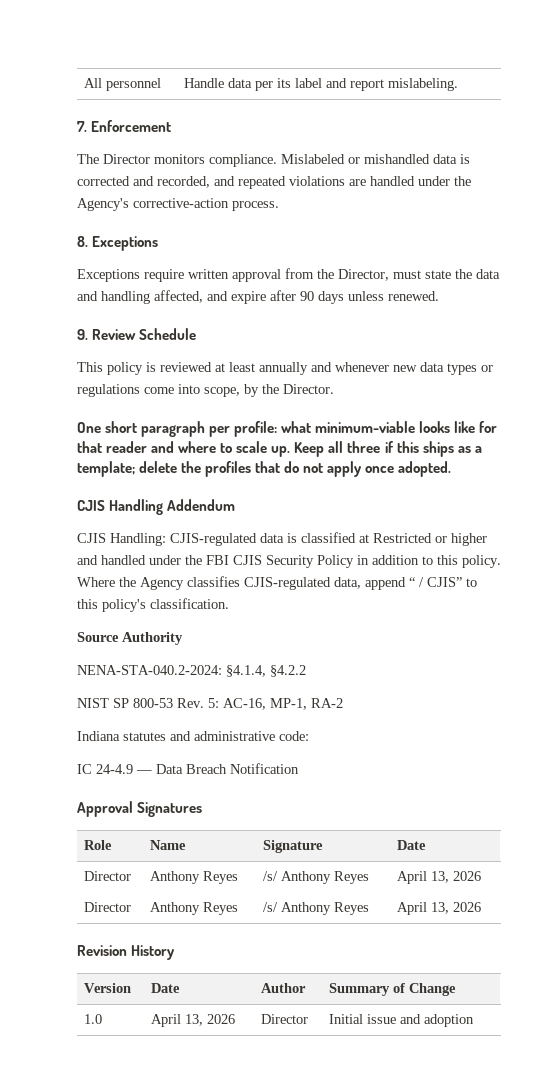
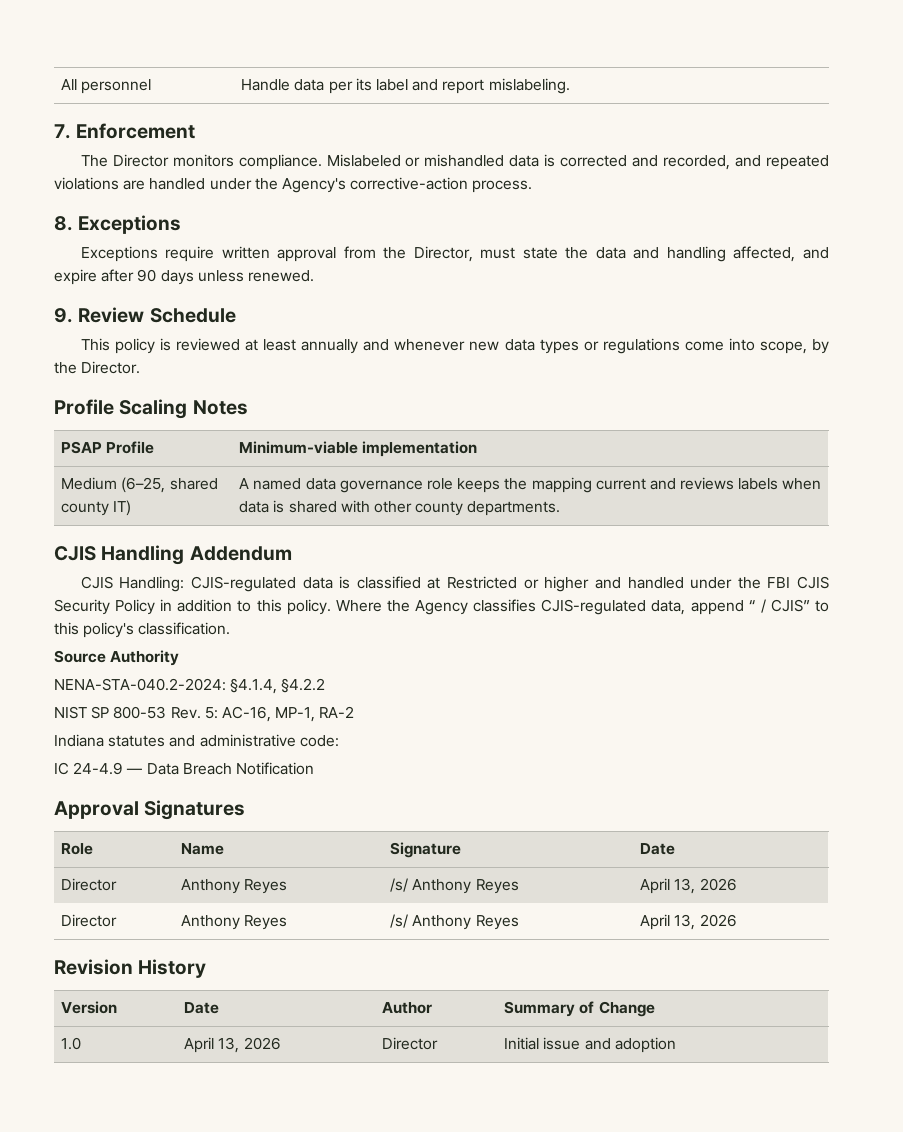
[77,421,498,437] [77,441,482,457] [77,461,452,477] One short paragraph per profile: what minimum-viable looks like for that reader and where to scale up. Keep all three if this ships as a template; delete the profiles that do not apply once adopted. -> [54,399,248,419] [61,441,155,454] [239,441,478,457] [61,477,218,493] [61,500,132,516] [239,477,822,493] [239,500,561,516] Profile Scaling Notes // PSAP Profile | Minimum-viable implementation // Medium (6–25, shared county IT) | A named data governance role keeps the mapping current and reviews labels when data is shared with other county departments.

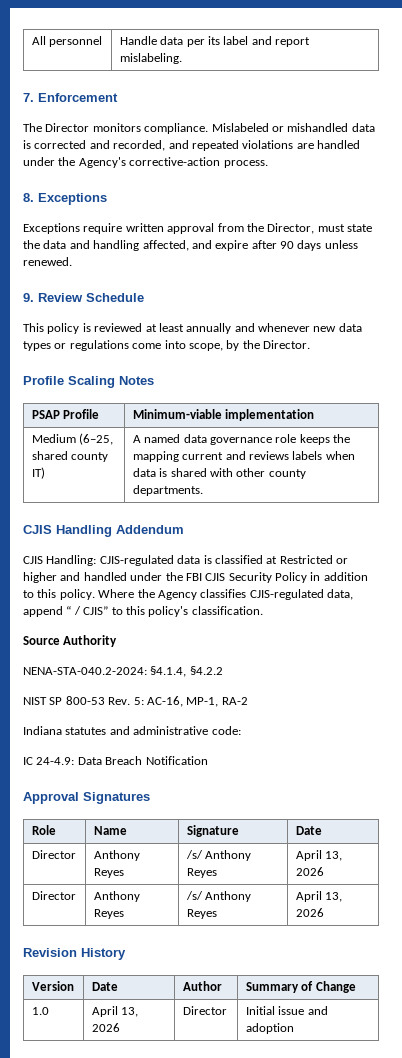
[73,762,143,775] 24-4.9 — -> [36,757,75,765] 24-4.9:

